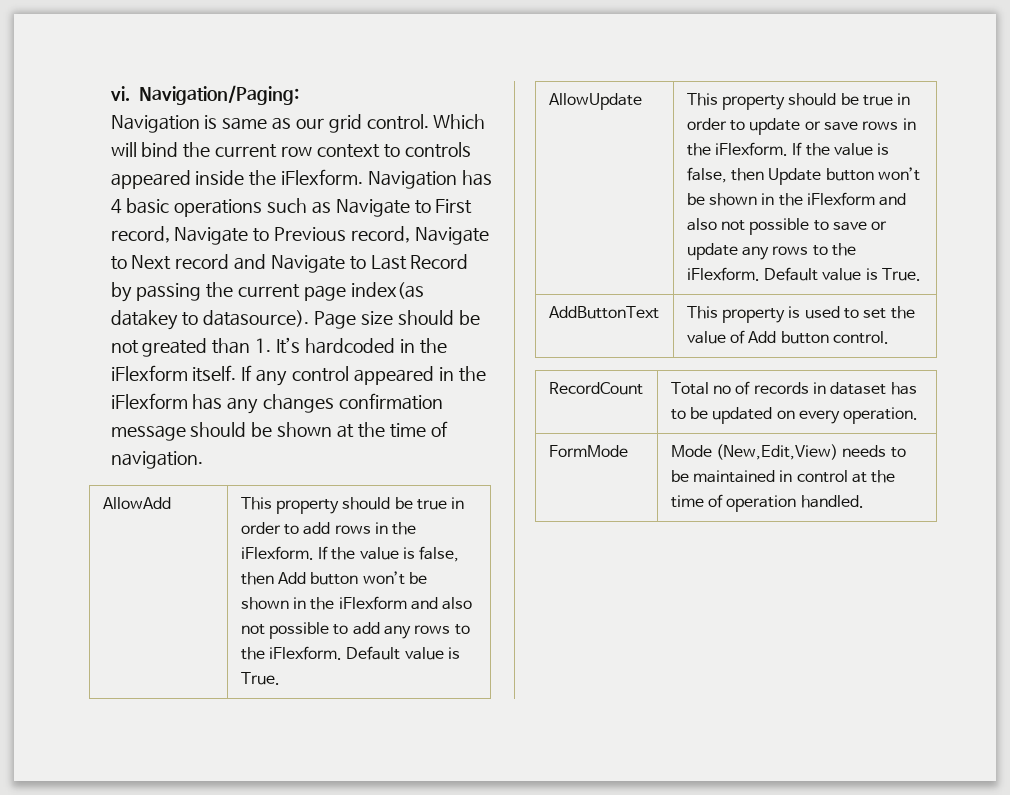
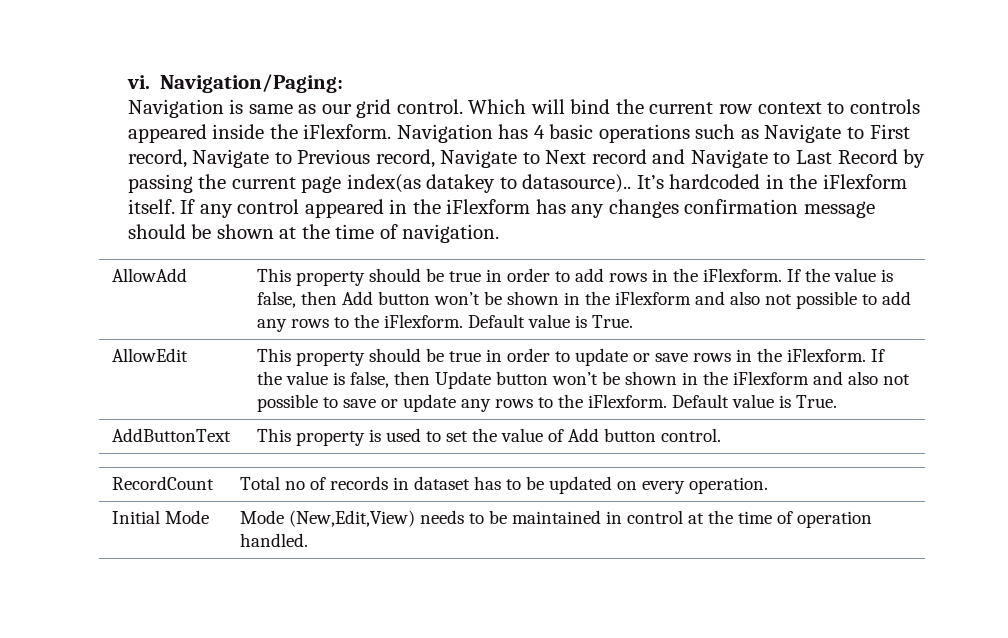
[203,310,480,329] [110,338,272,357] datasource). Page size should be not greated than 1. -> [522,174,632,193] datasource)..
[548,93,642,110] AllowUpdate -> [112,348,189,362] AllowEdit
[548,445,628,457] FormMode -> [112,510,210,524] Initial Mode

